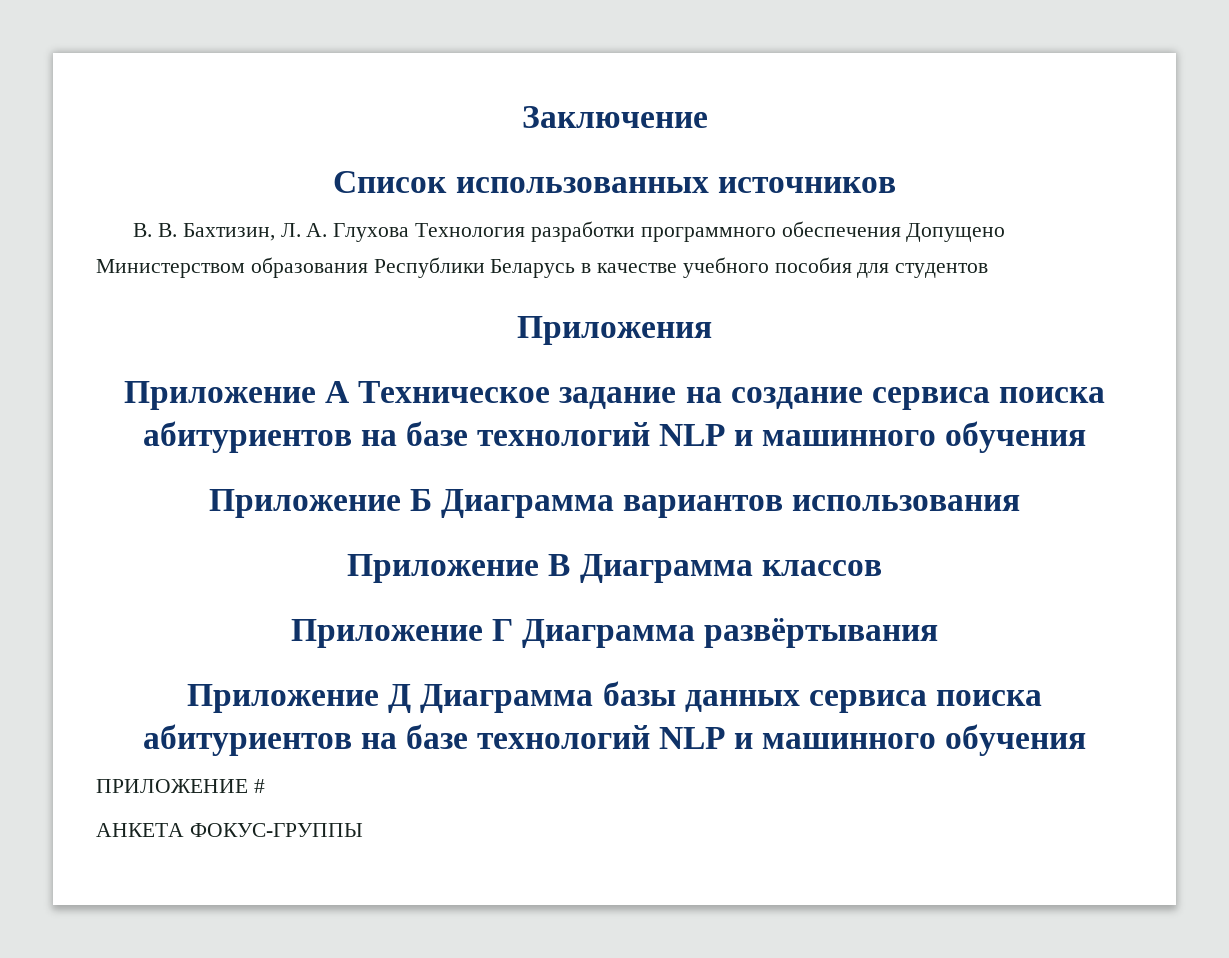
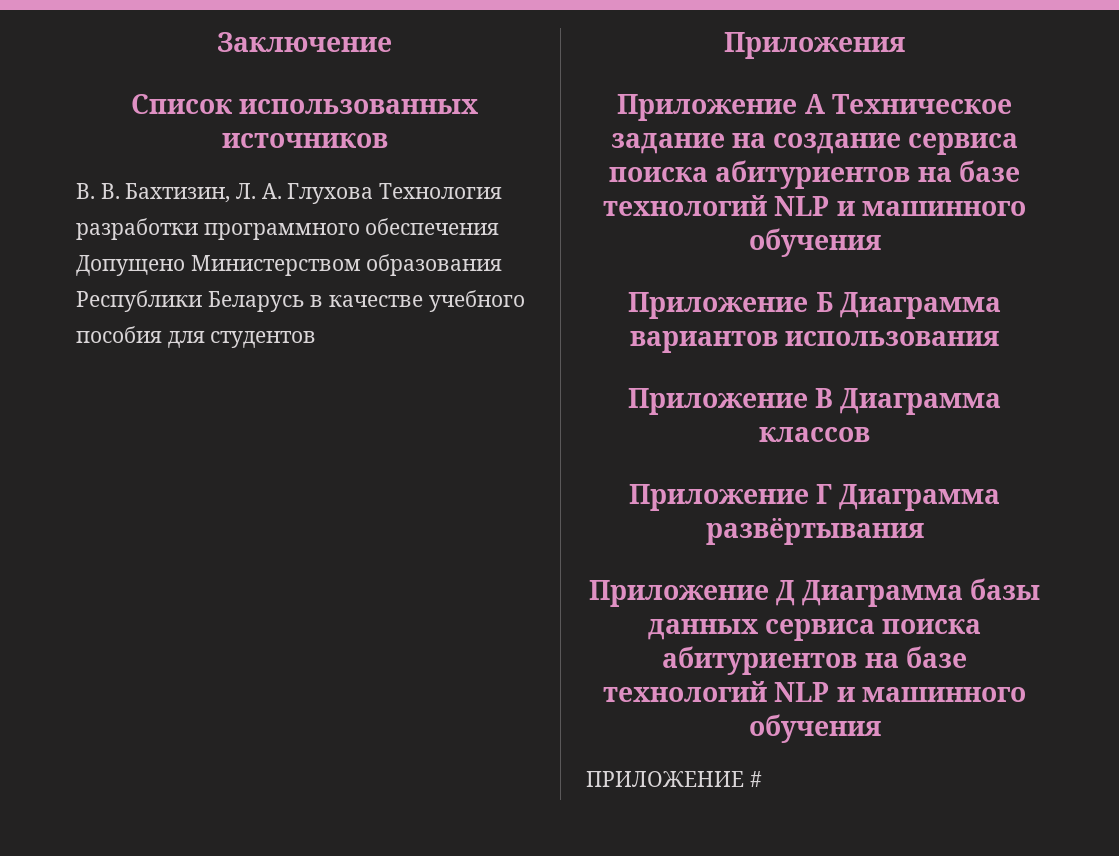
[96,823,363,837] // АНКЕТА ФОКУС-ГРУППЫ -> (762, 779) none

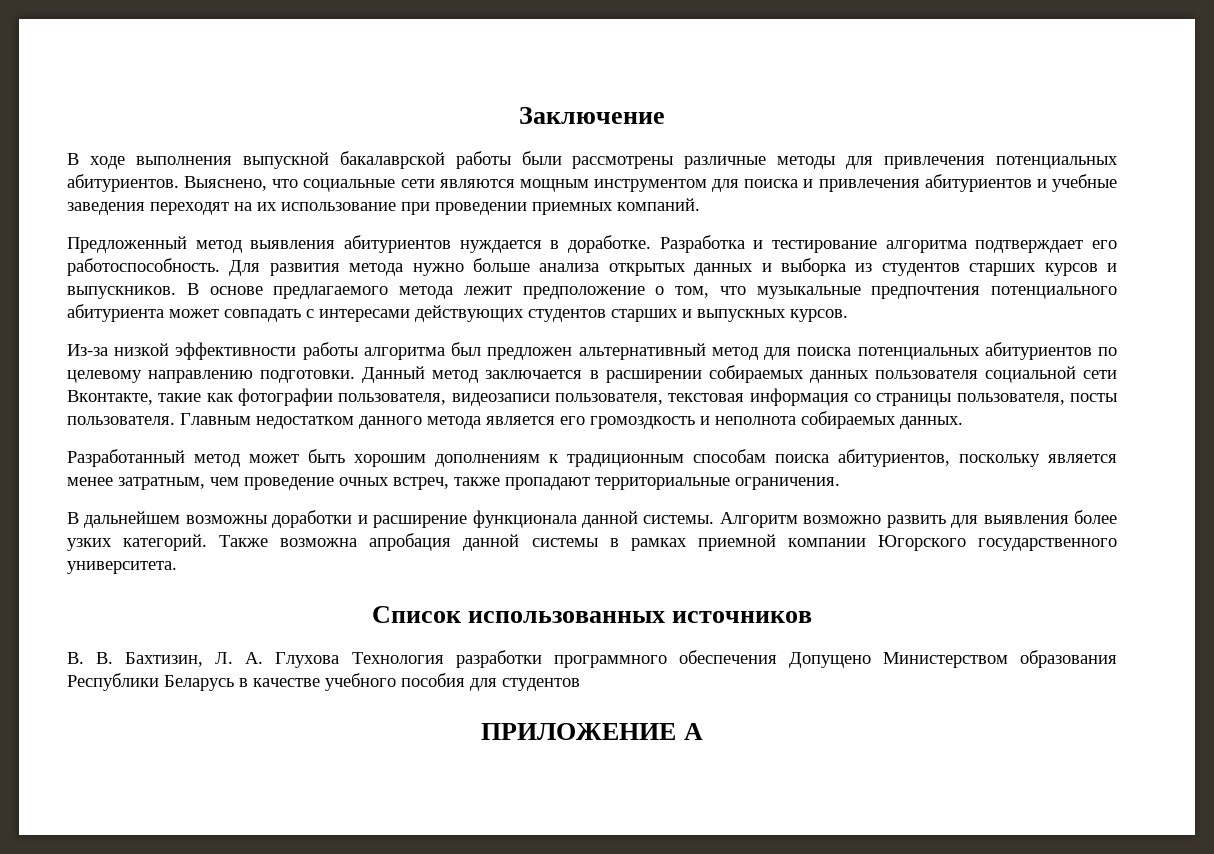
(392, 42) none -> [67,151,1118,169] [67,174,1117,192] [67,198,700,215] [67,235,1117,253] [67,258,1117,276] [67,283,1117,299] [67,304,848,322] [67,342,1118,360] [67,365,1117,383] [67,388,1118,406] [67,411,963,429] [67,449,1117,467] [67,477,840,490] [67,510,1117,528] [67,533,1118,551] [67,561,177,574] // В ходе выполнения выпускной бакалаврской работы были рассмотрены различные методы для привлечения потенциальных абитуриентов. Выяснено, что социальные сети являются мощным инструментом для поиска и привлечения абитуриентов и учебные заведения переходят на их использование при проведении приемных компаний. // Предложенный метод выявления абитуриентов нуждается в доработке. Разработка и тестирование алгоритма подтверждает его работоспособность. Для развития метода нужно больше анализа открытых данных и выборка из студентов старших курсов и выпускников. В основе предлагаемого метода лежит предположение о том, что музыкальные предпочтения потенциального абитуриента может совпадать с интересами действующих студентов старших и выпускных курсов. // Из-за низкой эффективности работы алгоритма был предложен альтернативный метод для поиска потенциальных абитуриентов по целевому направлению подготовки. Данный метод заключается в расширении собираемых данных пользователя социальной сети Вконтакте, такие как фотографии пользователя, видеозаписи пользователя, текстовая информация со страницы пользователя, посты пользователя. Главным недостатком данного метода является его громоздкость и неполнота собираемых данных. // Разработанный метод может быть хорошим дополнениям к традиционным способам поиска абитуриентов, поскольку является менее затратным, чем проведение очных встреч, также пропадают территориальные ограничения. // В дальнейшем возможны доработки и расширение функционала данной системы. Алгоритм возможно развить для выявления более узких категорий. Также возможна апробация данной системы в рамках приемной компании Югорского государственного университета.
[724,32,905,59] [617,94,1012,121] [610,133,1019,155] [609,160,1020,189] [603,195,1026,216] [748,228,881,257] [628,292,1001,319] [629,331,1000,353] [627,388,1002,415] [759,427,870,442] [628,484,1001,511] [705,518,924,545] [588,578,1041,607] [647,619,982,641] [662,646,967,675] [603,681,1026,702] [748,714,881,743] [586,771,762,787] Приложения // Приложение А Техническое задание на создание сервиса поиска абитуриентов на базе технологий NLP и машинного обучения // Приложение Б Диаграмма вариантов использования // Приложение В Диаграмма классов // Приложение Г Диаграмма развёртывания // Приложение Д Диаграмма базы данных сервиса поиска абитуриентов на базе технологий NLP и машинного обучения // ПРИЛОЖЕНИЕ # -> [481,723,703,740] ПРИЛОЖЕНИЕ А

